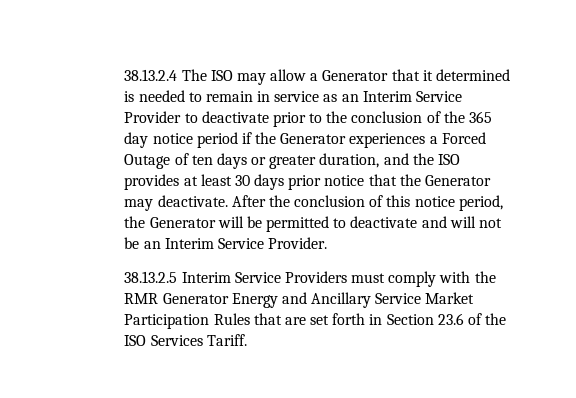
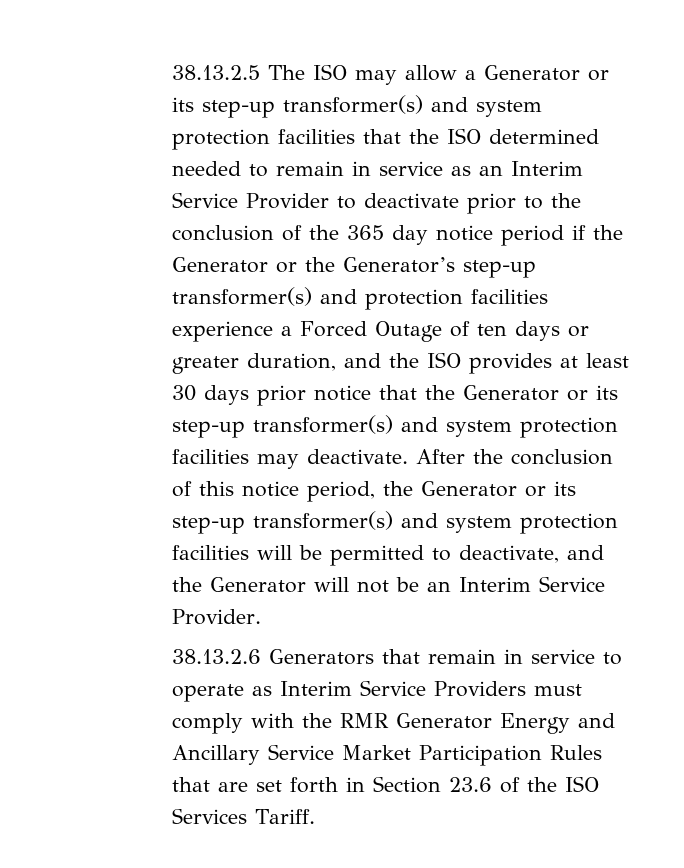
[124,69,178,81] 38.13.2.4 -> [172,65,261,80] 38.13.2.5
[391,69,510,81] [124,91,135,102] that it determined is -> [588,70,610,81] [172,95,543,118] [172,128,600,150] or its step-up transformer(s) and system protection facilities that the ISO determined
[349,133,426,148] experiences -> [276,257,537,278] [172,287,549,310] [172,321,274,342] or the Generator’s step-up transformer(s) and protection facilities experience
(491, 180) none -> [567,385,619,401] [172,415,619,438] [172,449,250,464] or its step-up transformer(s) and system protection facilities
[217,216,447,232] will be permitted to deactivate and -> [525,481,577,497] [172,511,619,534] [172,545,605,566] [172,577,307,593] or its step-up transformer(s) and system protection facilities will be permitted to deactivate, and the Generator
[124,271,178,283] 38.13.2.5 -> [172,649,623,665] [172,684,273,702] 38.13.2.6 Generators that remain in service to operate as

